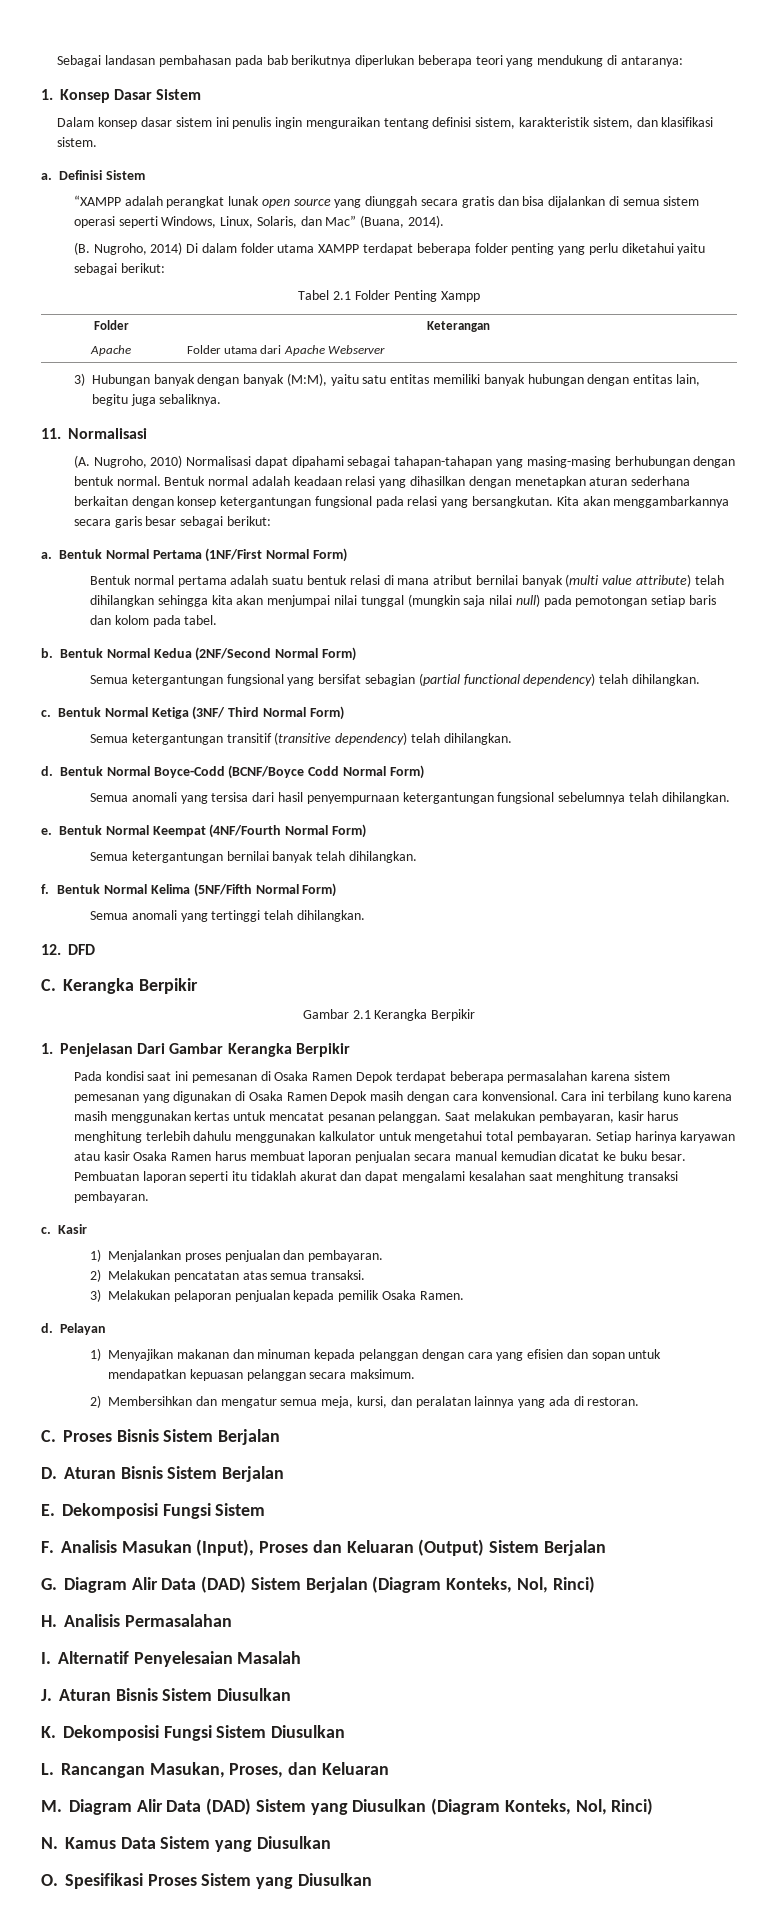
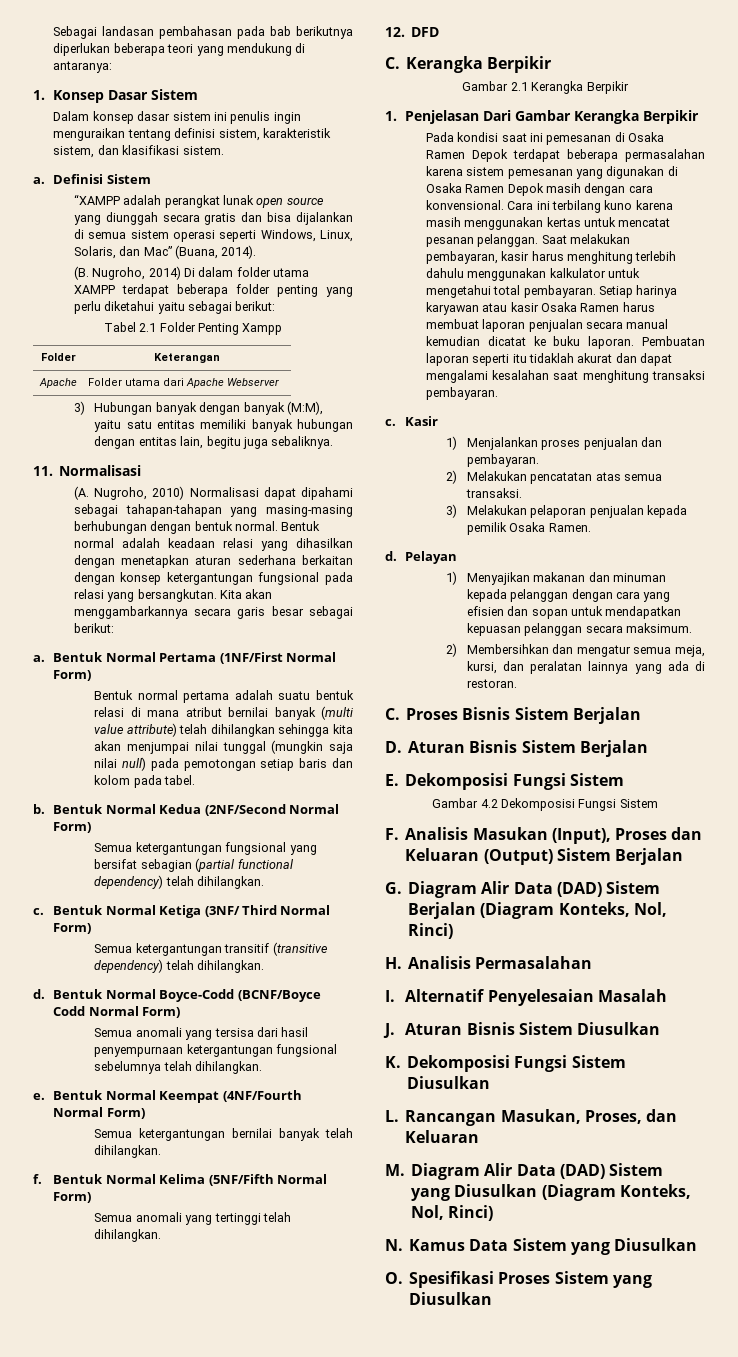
[650,1151,686,1161] besar. -> [588,336,635,349] laporan.
(266, 1509) none -> [432,798,658,811] // Gambar 4.2 Dekomposisi Fungsi Sistem

